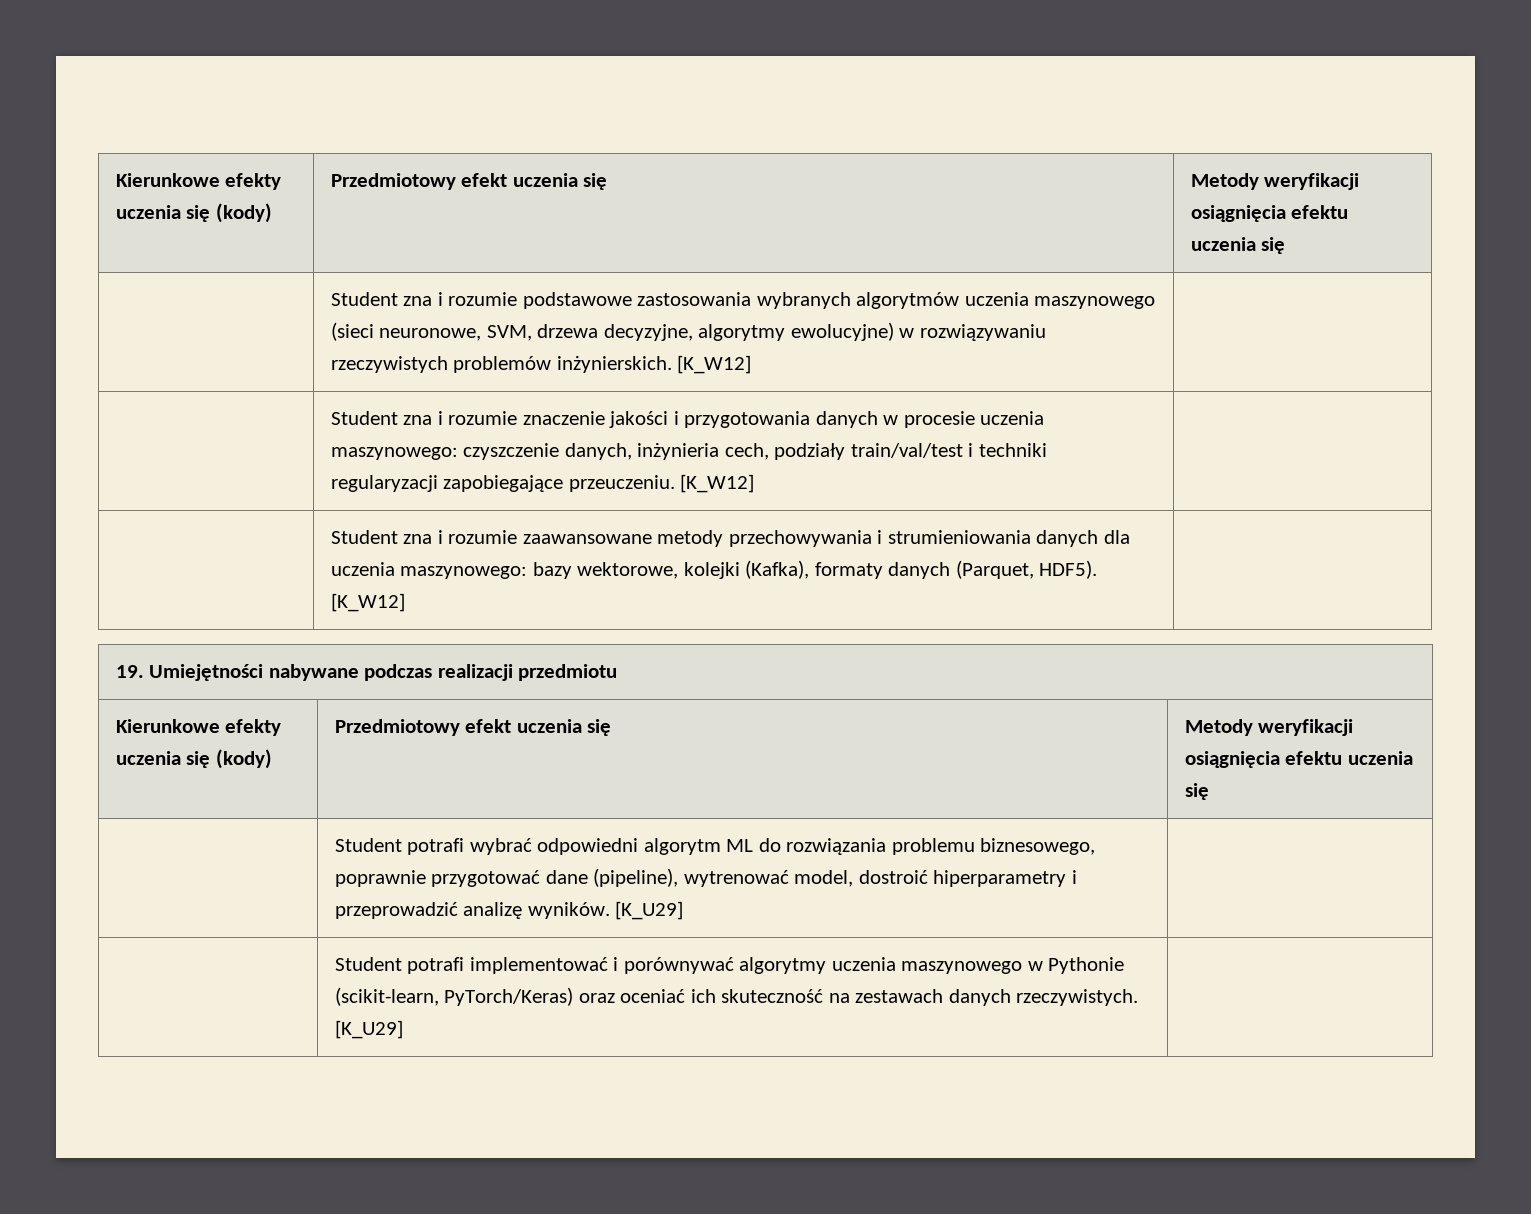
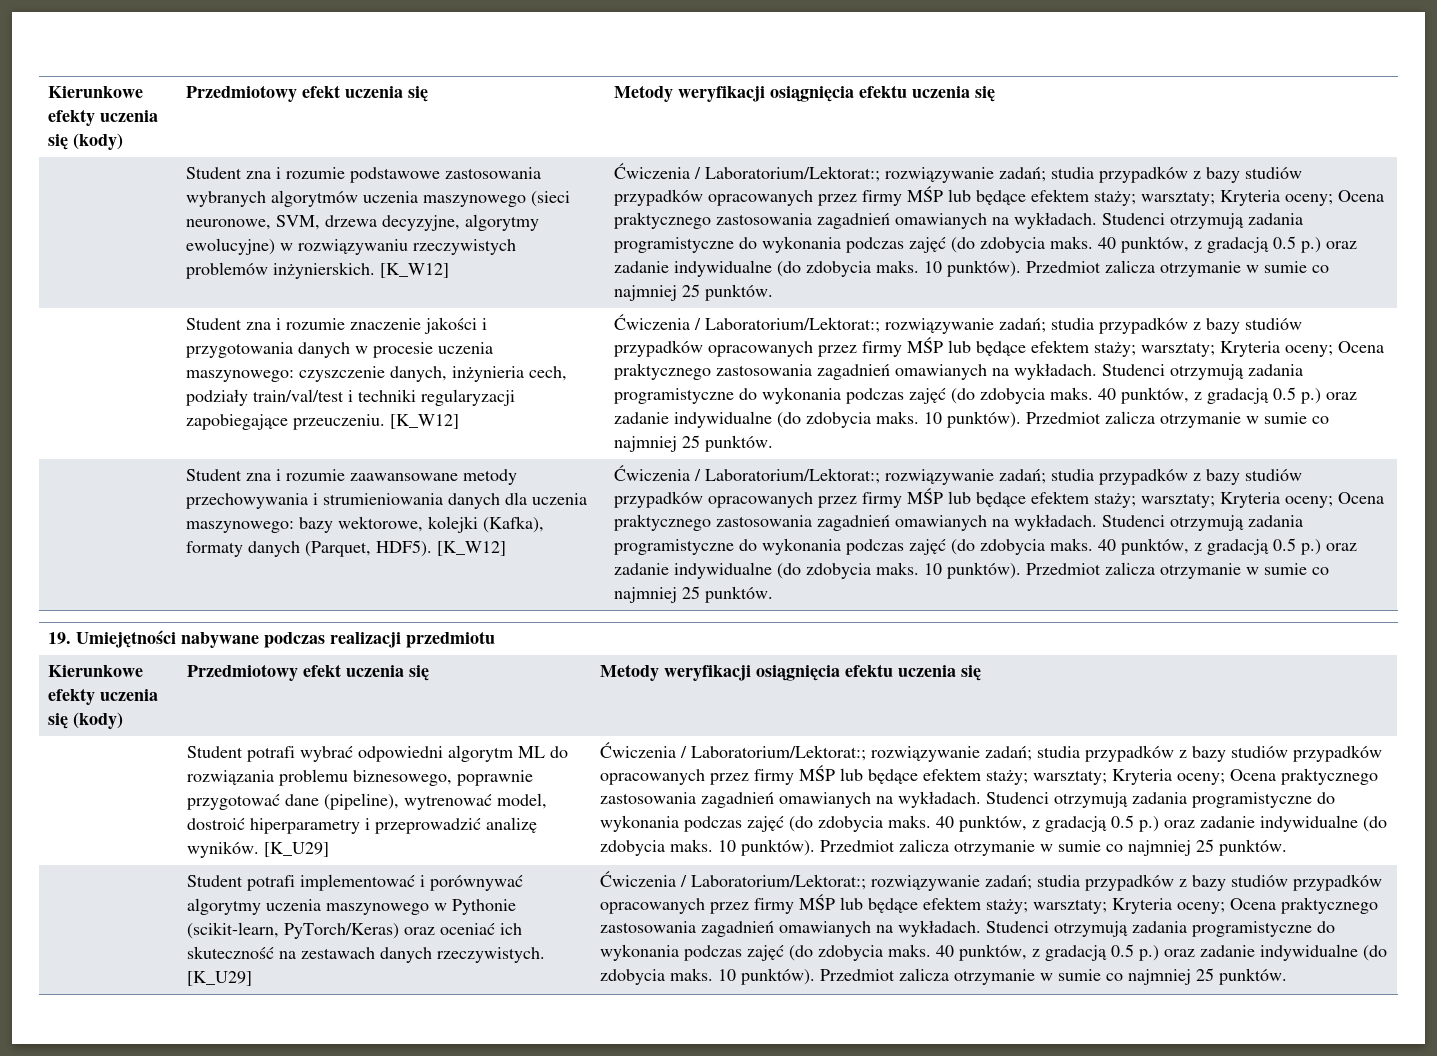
(752, 364) none -> [613,163,1302,183] [613,186,1384,206] [613,212,1303,229] [613,236,1357,253] [613,260,1329,277] [613,284,773,301] Ćwiczenia / Laboratorium/Lektorat:; rozwiązywanie zadań; studia przypadków z bazy studiów przypadków opracowanych przez firmy MŚP lub będące efektem staży; warsztaty; Kryteria oceny; Ocena praktycznego zastosowania zagadnień omawianych na wykładach. Studenci otrzymują zadania programistyczne do wykonania podczas zajęć (do zdobycia maks. 40 punktów, z gradacją 0.5 p.) oraz zadanie indywidualne (do zdobycia maks. 10 punktów). Przedmiot zalicza otrzymanie w sumie co najmniej 25 punktów.
(755, 483) none -> [613,314,1302,334] [613,337,1384,357] [613,363,1303,380] [613,387,1357,404] [613,411,1329,428] [613,435,773,452] Ćwiczenia / Laboratorium/Lektorat:; rozwiązywanie zadań; studia przypadków z bazy studiów przypadków opracowanych przez firmy MŚP lub będące efektem staży; warsztaty; Kryteria oceny; Ocena praktycznego zastosowania zagadnień omawianych na wykładach. Studenci otrzymują zadania programistyczne do wykonania podczas zajęć (do zdobycia maks. 40 punktów, z gradacją 0.5 p.) oraz zadanie indywidualne (do zdobycia maks. 10 punktów). Przedmiot zalicza otrzymanie w sumie co najmniej 25 punktów.
(405, 602) none -> [613,465,1302,485] [613,488,1384,508] [613,514,1303,531] [613,538,1357,555] [613,562,1329,579] [613,586,773,603] Ćwiczenia / Laboratorium/Lektorat:; rozwiązywanie zadań; studia przypadków z bazy studiów przypadków opracowanych przez firmy MŚP lub będące efektem staży; warsztaty; Kryteria oceny; Ocena praktycznego zastosowania zagadnień omawianych na wykładach. Studenci otrzymują zadania programistyczne do wykonania podczas zajęć (do zdobycia maks. 40 punktów, z gradacją 0.5 p.) oraz zadanie indywidualne (do zdobycia maks. 10 punktów). Przedmiot zalicza otrzymanie w sumie co najmniej 25 punktów.
(684, 910) none -> [599,742,1382,762] [599,765,1378,785] [599,791,1335,808] [599,815,1387,832] [599,839,1287,856] Ćwiczenia / Laboratorium/Lektorat:; rozwiązywanie zadań; studia przypadków z bazy studiów przypadków opracowanych przez firmy MŚP lub będące efektem staży; warsztaty; Kryteria oceny; Ocena praktycznego zastosowania zagadnień omawianych na wykładach. Studenci otrzymują zadania programistyczne do wykonania podczas zajęć (do zdobycia maks. 40 punktów, z gradacją 0.5 p.) oraz zadanie indywidualne (do zdobycia maks. 10 punktów). Przedmiot zalicza otrzymanie w sumie co najmniej 25 punktów.
(403, 1029) none -> [599,871,1382,891] [599,894,1378,914] [599,920,1335,937] [599,944,1387,961] [599,968,1287,985] Ćwiczenia / Laboratorium/Lektorat:; rozwiązywanie zadań; studia przypadków z bazy studiów przypadków opracowanych przez firmy MŚP lub będące efektem staży; warsztaty; Kryteria oceny; Ocena praktycznego zastosowania zagadnień omawianych na wykładach. Studenci otrzymują zadania programistyczne do wykonania podczas zajęć (do zdobycia maks. 40 punktów, z gradacją 0.5 p.) oraz zadanie indywidualne (do zdobycia maks. 10 punktów). Przedmiot zalicza otrzymanie w sumie co najmniej 25 punktów.

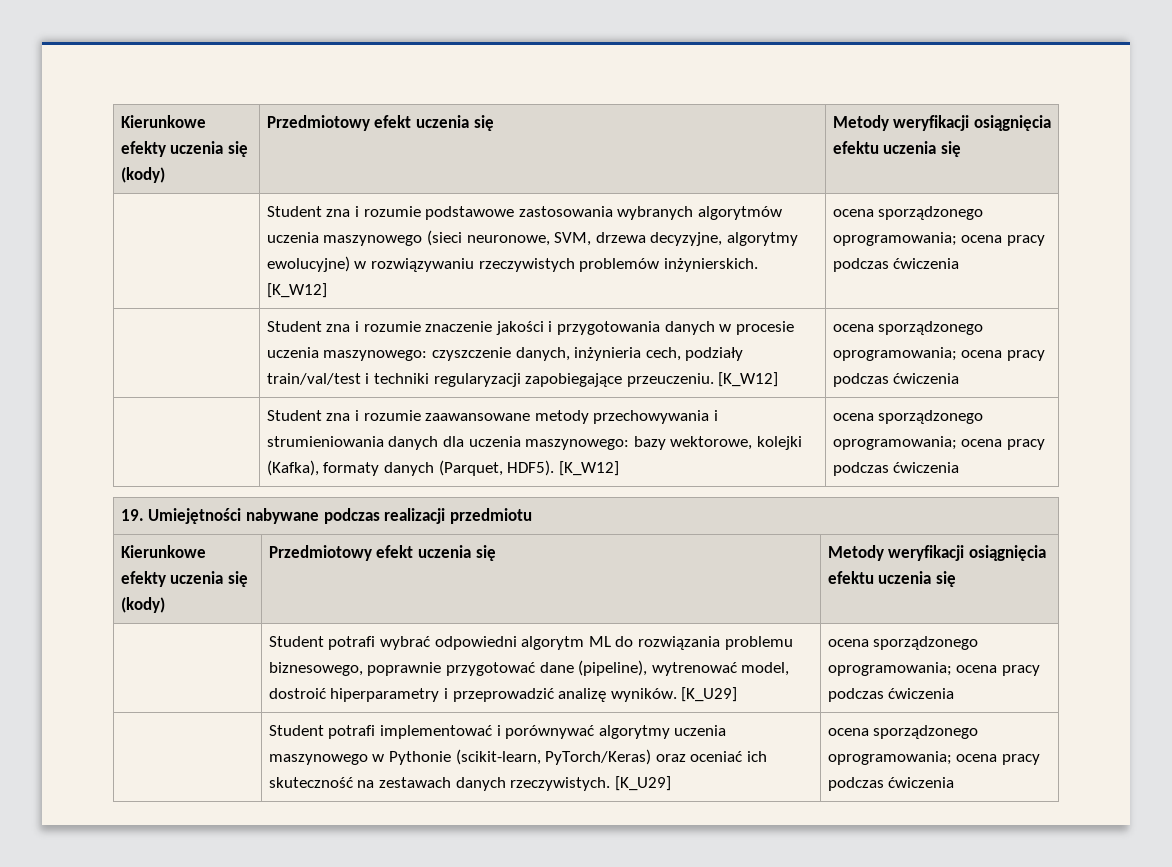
[613,163,1302,183] [613,186,1384,206] [613,212,1303,229] [613,236,1357,253] [613,260,1329,277] [613,284,773,301] Ćwiczenia / Laboratorium/Lektorat:; rozwiązywanie zadań; studia przypadków z bazy studiów przypadków opracowanych przez firmy MŚP lub będące efektem staży; warsztaty; Kryteria oceny; Ocena praktycznego zastosowania zagadnień omawianych na wykładach. Studenci otrzymują zadania programistyczne do wykonania podczas zajęć (do zdobycia maks. 40 punktów, z gradacją 0.5 p.) oraz zadanie indywidualne (do zdobycia maks. 10 punktów). Przedmiot zalicza otrzymanie w sumie co najmniej 25 punktów. -> [832,206,984,220] [832,232,1046,246] [832,258,960,272] ocena sporządzonego oprogramowania; ocena pracy podczas ćwiczenia
[613,314,1302,334] [613,337,1384,357] [613,363,1303,380] [613,387,1357,404] [613,411,1329,428] [613,435,773,452] Ćwiczenia / Laboratorium/Lektorat:; rozwiązywanie zadań; studia przypadków z bazy studiów przypadków opracowanych przez firmy MŚP lub będące efektem staży; warsztaty; Kryteria oceny; Ocena praktycznego zastosowania zagadnień omawianych na wykładach. Studenci otrzymują zadania programistyczne do wykonania podczas zajęć (do zdobycia maks. 40 punktów, z gradacją 0.5 p.) oraz zadanie indywidualne (do zdobycia maks. 10 punktów). Przedmiot zalicza otrzymanie w sumie co najmniej 25 punktów. -> [832,321,984,335] [832,347,1046,361] [832,373,960,387] ocena sporządzonego oprogramowania; ocena pracy podczas ćwiczenia
[613,465,1302,485] [613,488,1384,508] [613,514,1303,531] [613,538,1357,555] [613,562,1329,579] [613,586,773,603] Ćwiczenia / Laboratorium/Lektorat:; rozwiązywanie zadań; studia przypadków z bazy studiów przypadków opracowanych przez firmy MŚP lub będące efektem staży; warsztaty; Kryteria oceny; Ocena praktycznego zastosowania zagadnień omawianych na wykładach. Studenci otrzymują zadania programistyczne do wykonania podczas zajęć (do zdobycia maks. 40 punktów, z gradacją 0.5 p.) oraz zadanie indywidualne (do zdobycia maks. 10 punktów). Przedmiot zalicza otrzymanie w sumie co najmniej 25 punktów. -> [832,410,984,424] [832,436,1046,450] [832,462,960,476] ocena sporządzonego oprogramowania; ocena pracy podczas ćwiczenia
[599,742,1382,762] [599,765,1378,785] [599,791,1335,808] [599,815,1387,832] [599,839,1287,856] Ćwiczenia / Laboratorium/Lektorat:; rozwiązywanie zadań; studia przypadków z bazy studiów przypadków opracowanych przez firmy MŚP lub będące efektem staży; warsztaty; Kryteria oceny; Ocena praktycznego zastosowania zagadnień omawianych na wykładach. Studenci otrzymują zadania programistyczne do wykonania podczas zajęć (do zdobycia maks. 40 punktów, z gradacją 0.5 p.) oraz zadanie indywidualne (do zdobycia maks. 10 punktów). Przedmiot zalicza otrzymanie w sumie co najmniej 25 punktów. -> [827,636,979,650] [827,662,1041,676] [827,688,955,702] ocena sporządzonego oprogramowania; ocena pracy podczas ćwiczenia
[599,871,1382,891] [599,894,1378,914] [599,920,1335,937] [599,944,1387,961] [599,968,1287,985] Ćwiczenia / Laboratorium/Lektorat:; rozwiązywanie zadań; studia przypadków z bazy studiów przypadków opracowanych przez firmy MŚP lub będące efektem staży; warsztaty; Kryteria oceny; Ocena praktycznego zastosowania zagadnień omawianych na wykładach. Studenci otrzymują zadania programistyczne do wykonania podczas zajęć (do zdobycia maks. 40 punktów, z gradacją 0.5 p.) oraz zadanie indywidualne (do zdobycia maks. 10 punktów). Przedmiot zalicza otrzymanie w sumie co najmniej 25 punktów. -> [827,725,979,739] [827,751,1041,765] [827,777,955,791] ocena sporządzonego oprogramowania; ocena pracy podczas ćwiczenia

